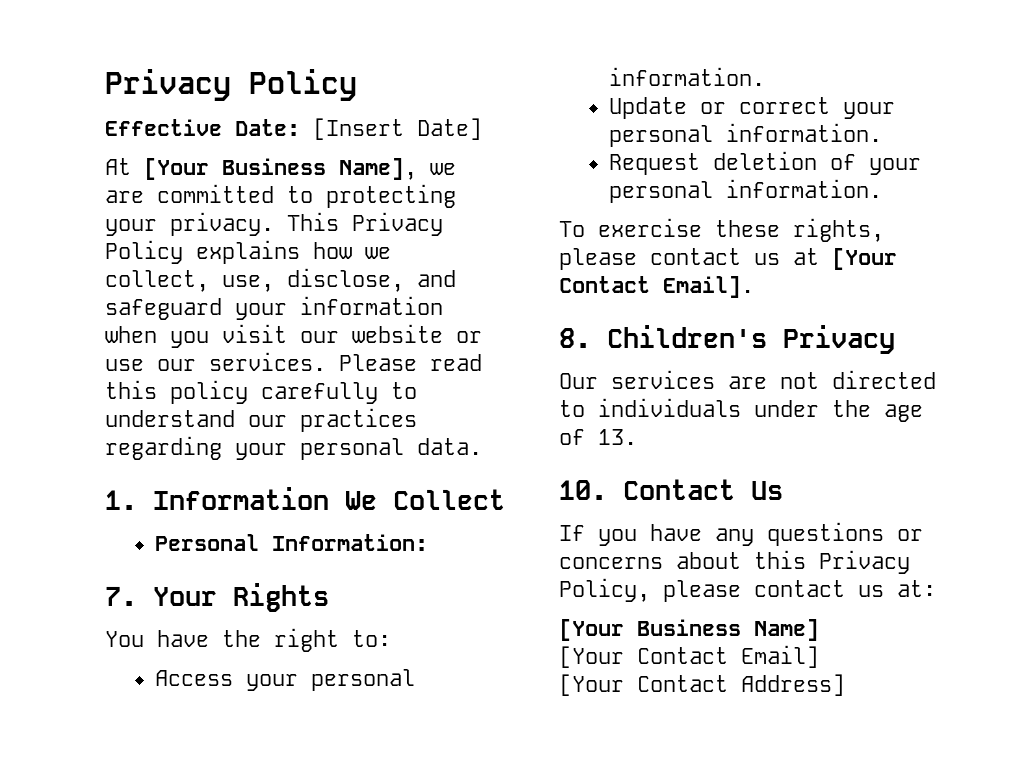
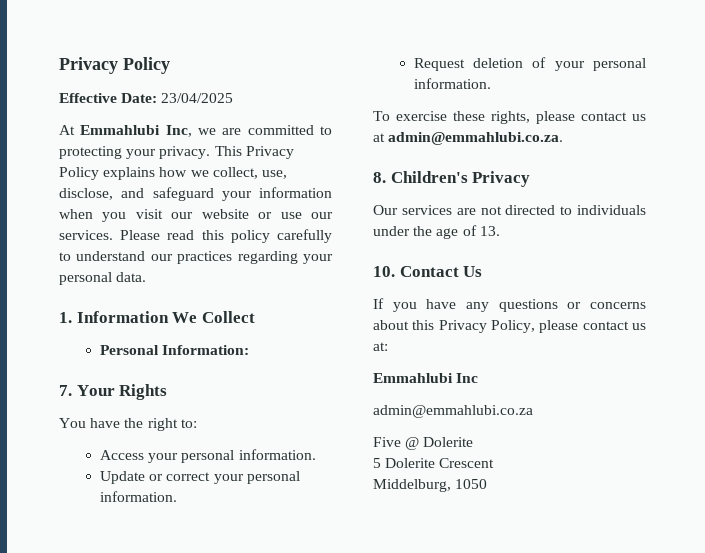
[313,118,482,140] [Insert Date] -> [161,93,234,103] 23/04/2025
[144,158,417,180] [Your Business Name], -> [80,125,192,137] Emmahlubi Inc,
[832,248,897,270] [559,276,754,298] [Your Contact Email]. -> [388,132,564,145] admin@emmahlubi.co.za.
[559,619,819,641] [559,645,819,668] [559,674,845,696] [Your Business Name] // [Your Contact Email] // [Your Contact Address] -> [373,373,479,383] [373,405,533,418] [373,437,474,450] [373,458,495,468] [373,479,488,492] Emmahlubi Inc // admin@emmahlubi.co.za // Five @ Dolerite // 5 Dolerite Crescent // Middelburg, 1050

